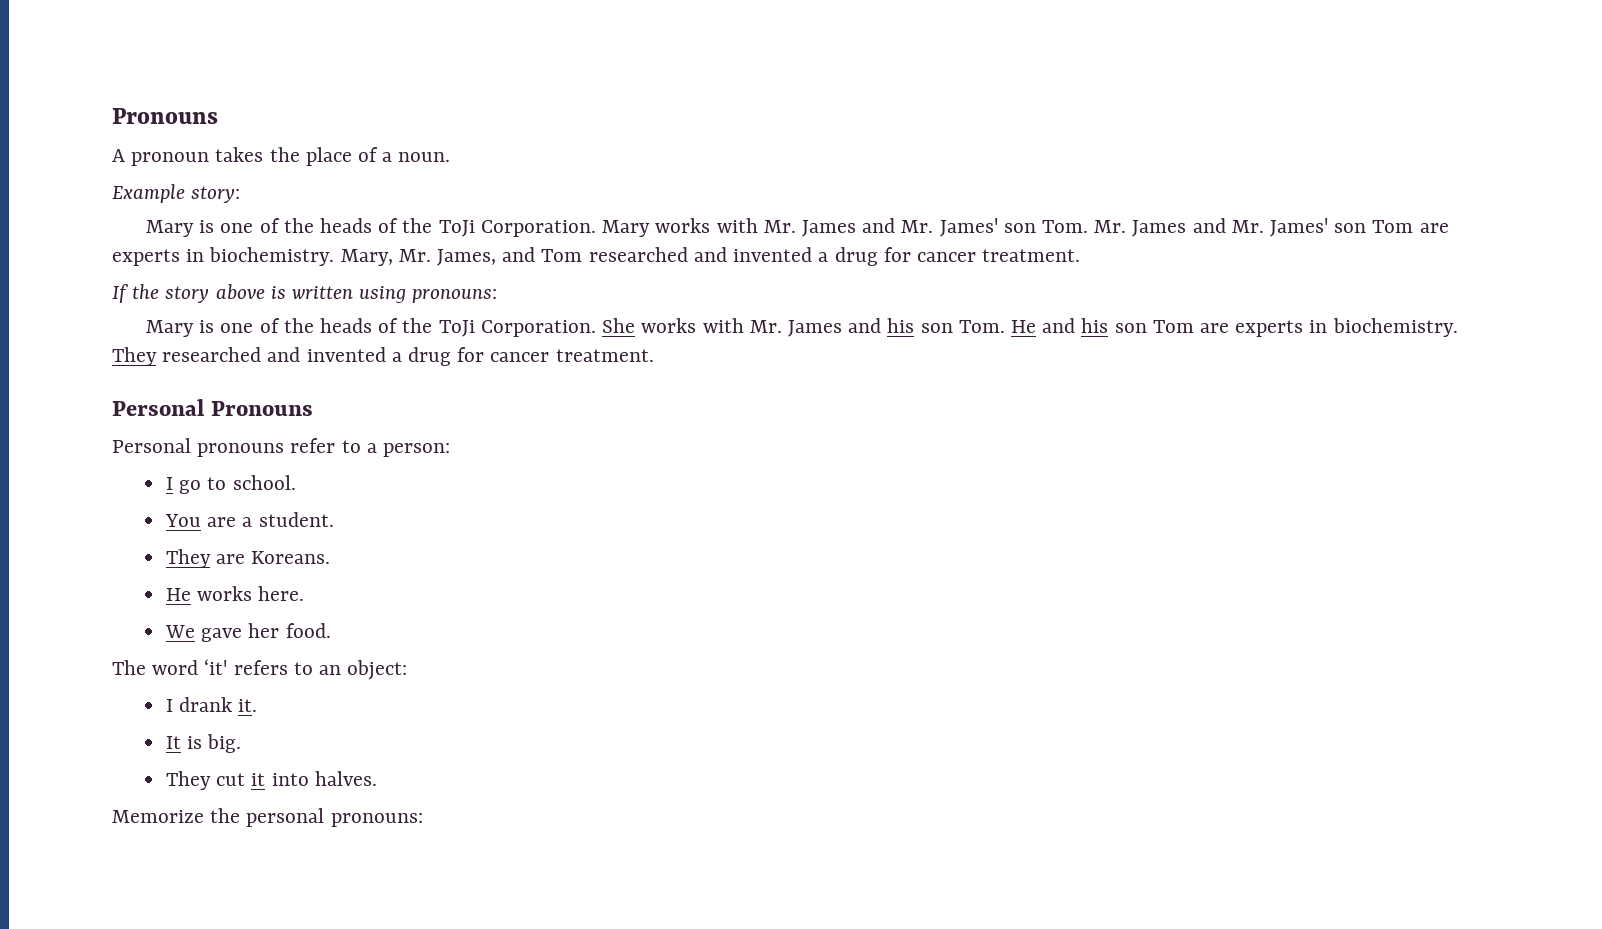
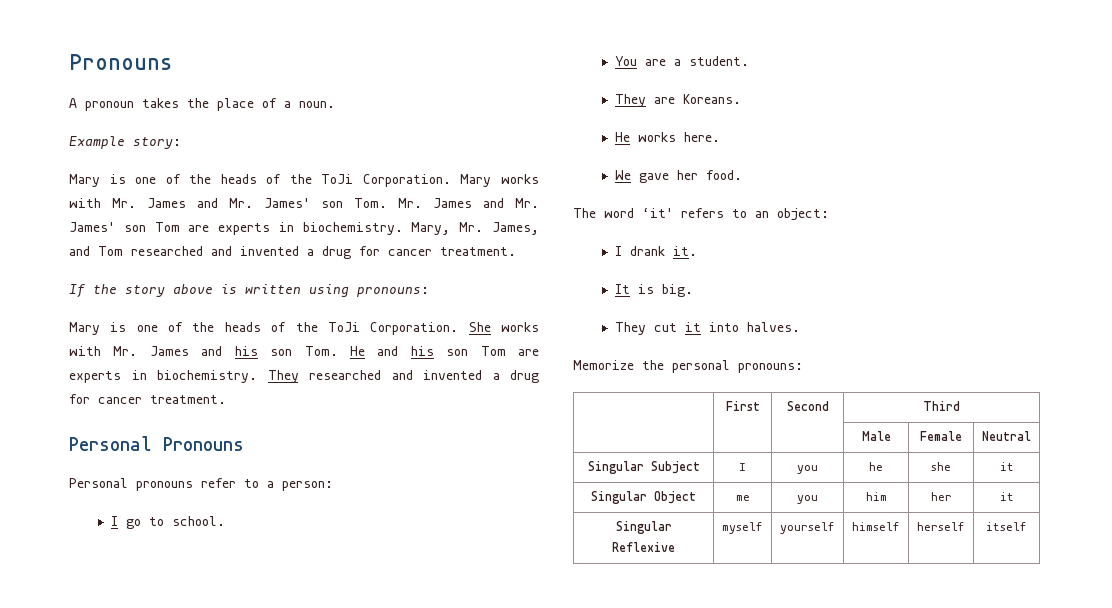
(423, 820) none -> [725,401,760,411] [786,401,829,411] [923,401,960,411] [861,431,891,441] [920,431,962,441] [982,431,1031,441] [587,461,700,474] [739,463,746,471] [797,465,818,474] [869,462,883,471] [931,462,951,471] [999,462,1014,471] [591,491,696,504] [735,495,750,501] [797,495,818,504] [865,492,887,501] [930,492,952,501] [999,492,1014,501] [615,521,672,534] [612,542,675,552] [722,522,763,534] [780,522,835,534] [852,522,900,531] [917,522,965,531] [986,522,1027,531] // | First | Second | Third // | | | Male | Female | Neutral // Singular Subject | I | you | he | she | it // Singular Object | me | you | him | her | it // Singular Reflexive | myself | yourself | himself | herself | itself

